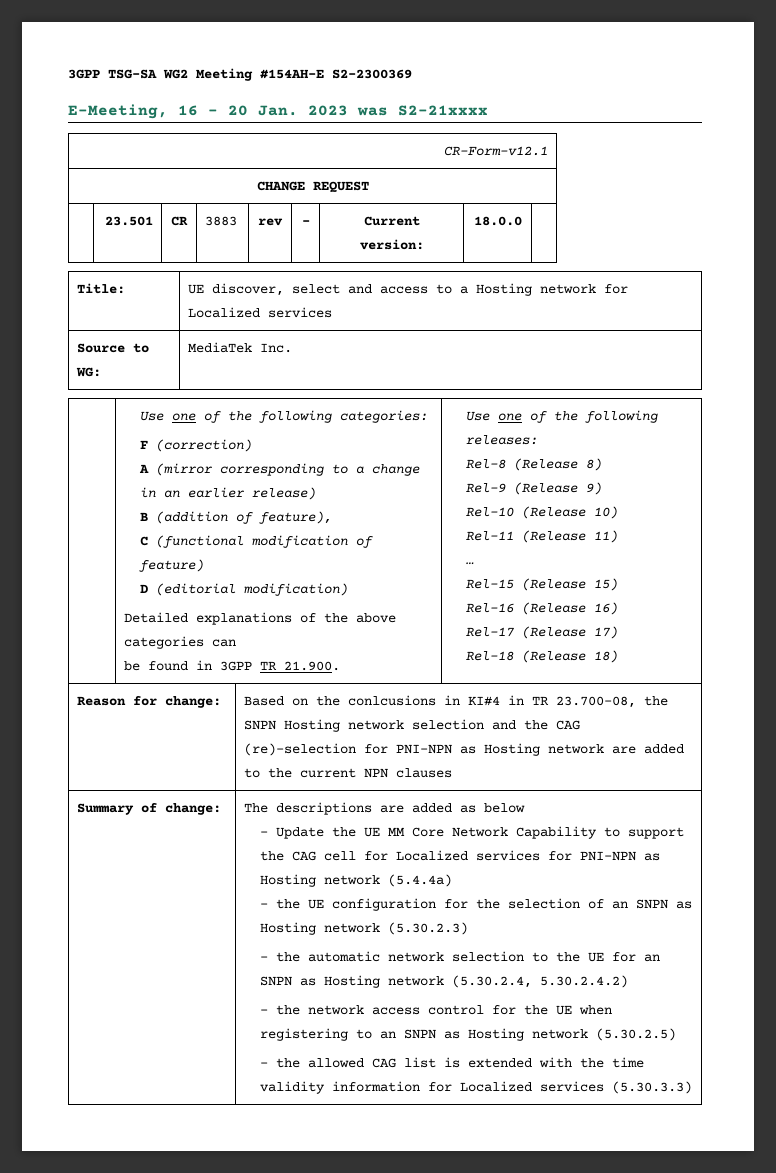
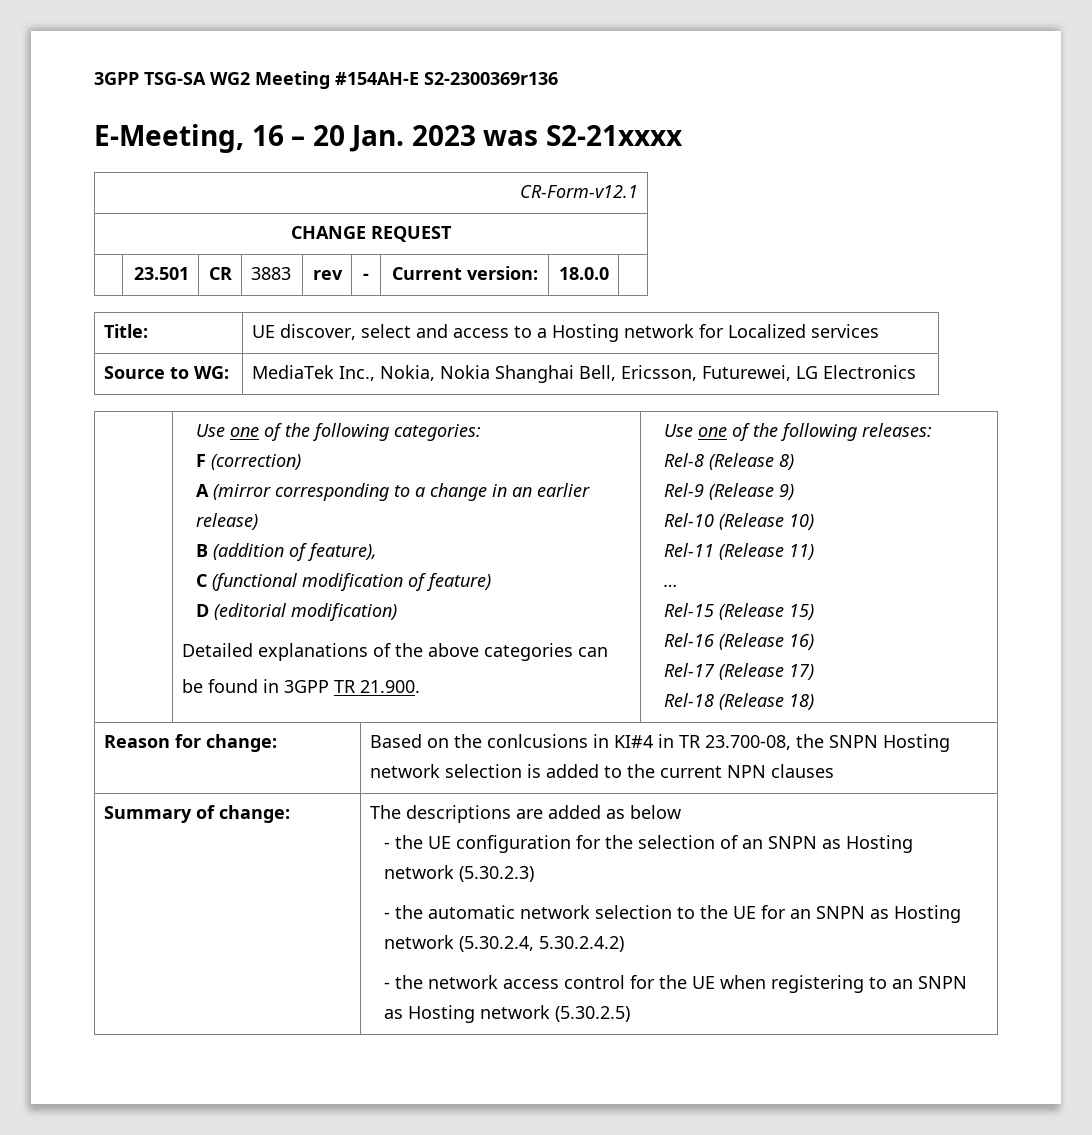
[332,69,412,79] S2-2300369 -> [424,72,558,85] S2-2300369r136
[260,343,293,353] Inc. -> [338,365,916,383] Inc., Nokia, Nokia Shanghai Bell, Ericsson, Futurewei, LG Electronics
[492,720,581,730] [244,743,637,756] and the CAG (re)-selection for PNI-NPN as Hosting network are -> [526,764,541,778] is
[259,826,684,839] [259,850,660,861] [259,874,452,887] // - Update the UE MM Core Network Capability to support the CAG cell for Localized services for PNI-NPN as Hosting network (5.4.4a) -> (681, 812) none
[259,1057,644,1068] [259,1081,692,1094] // - the allowed CAG list is extended with the time validity information for Localized services (5.30.3.3) -> (631, 1014) none

